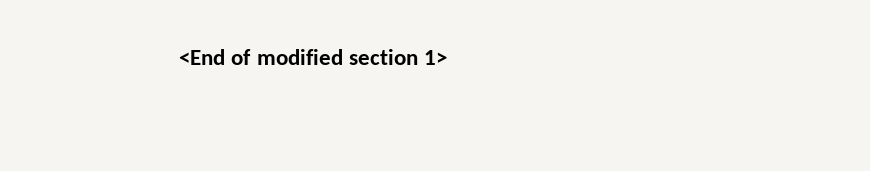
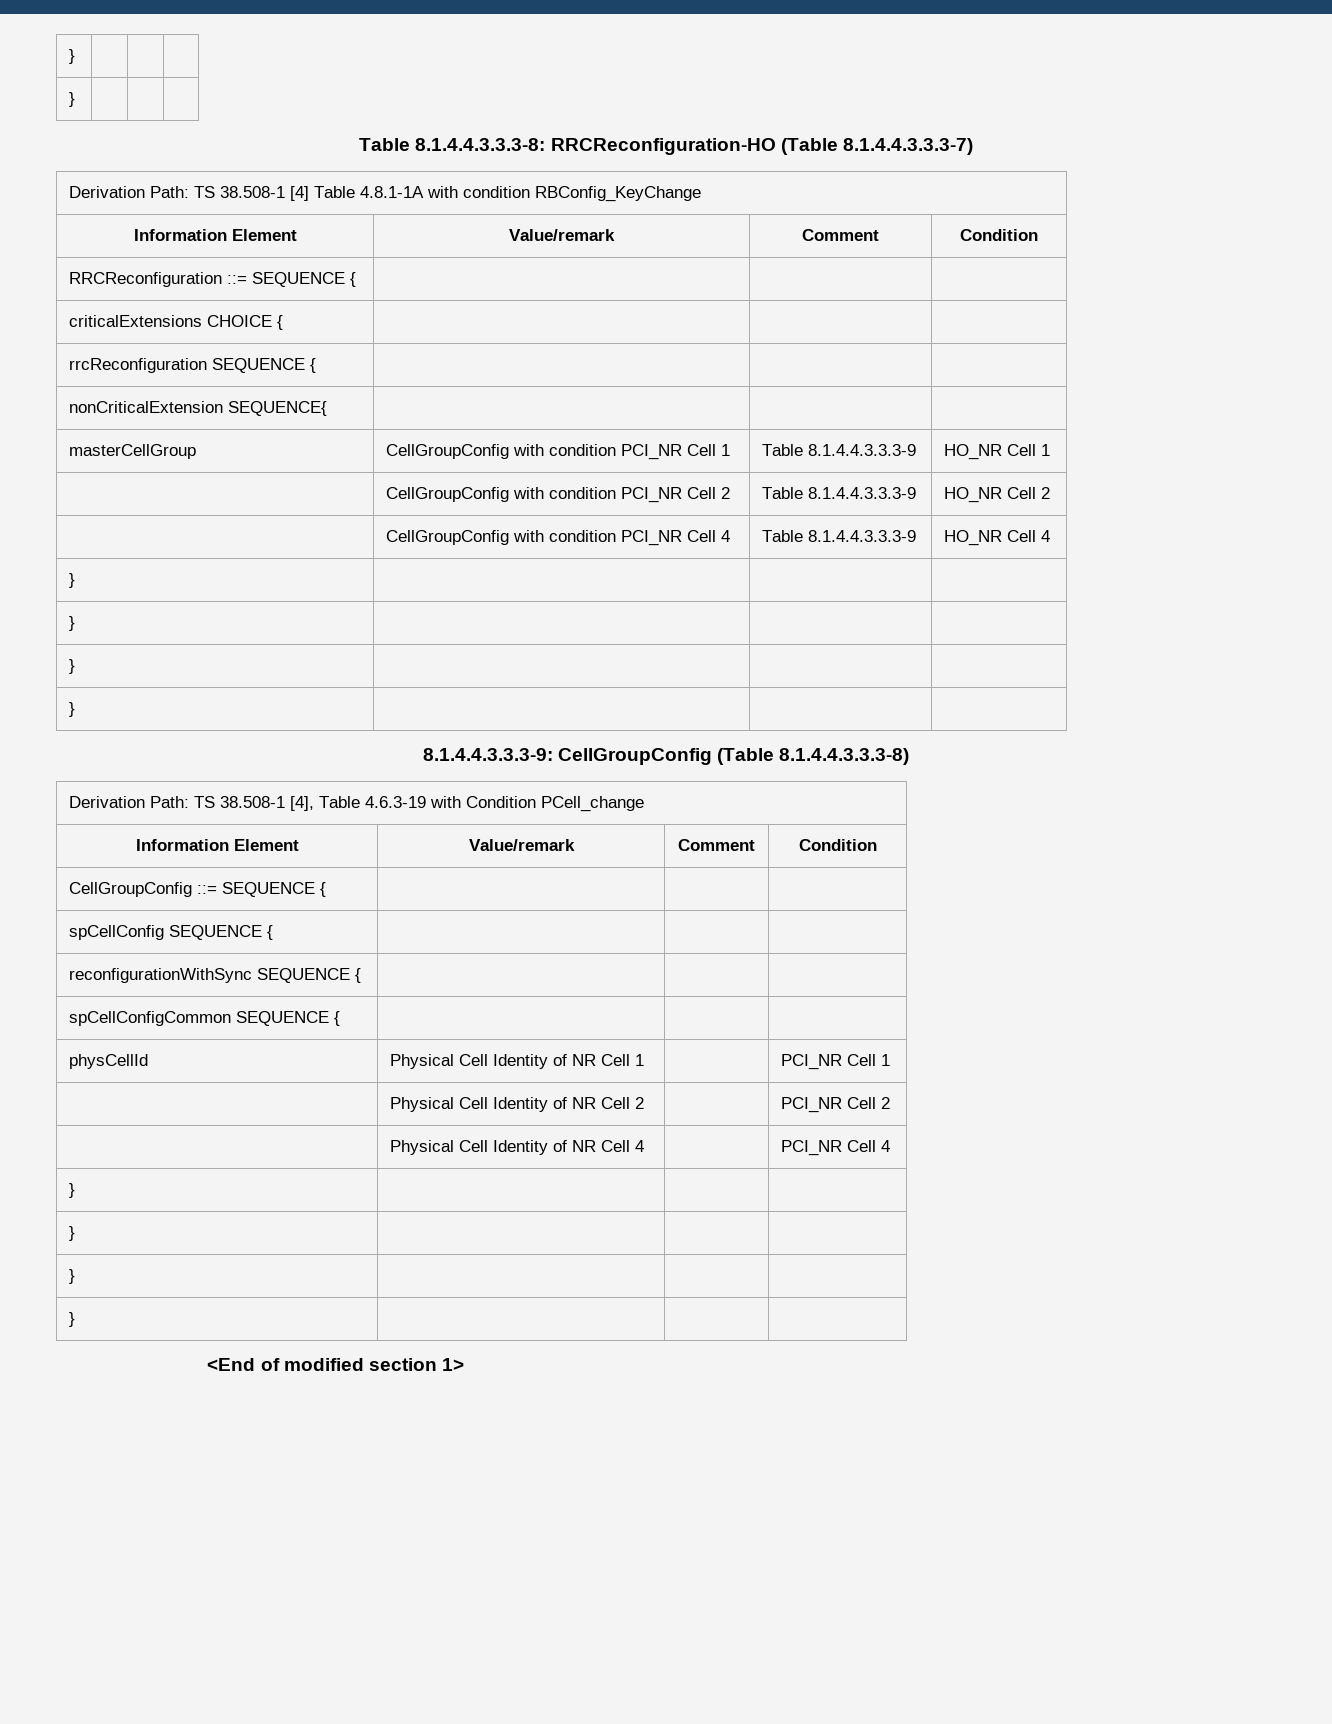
(179, 57) none -> [69,49,76,64] [69,92,76,107] [359,138,973,155] [69,186,702,202] [133,229,297,241] [509,229,615,241] [802,229,879,241] [960,229,1038,241] [69,272,357,287] [69,315,284,330] [69,358,317,373] [69,401,328,416] [69,444,197,459] [386,444,731,460] [762,444,917,456] [944,444,1051,460] [386,487,731,503] [762,487,917,499] [944,487,1051,503] [386,530,731,546] [762,530,917,542] [944,530,1051,546] [69,573,76,588] [69,616,76,631] [69,659,76,674] [69,702,76,717] [422,748,910,765] [69,796,645,812] [135,839,299,851] [468,839,575,851] [678,839,755,851] [798,839,877,851] [69,882,327,897] [69,925,274,940] [69,968,362,983] [69,1011,341,1026] [69,1054,149,1069] [390,1054,645,1069] [781,1054,891,1070] [390,1097,645,1112] [781,1097,891,1113] [390,1140,645,1155] [781,1140,891,1156] [69,1183,76,1198] [69,1226,76,1241] [69,1269,76,1284] [69,1312,76,1327] } | | | // } | | | // Table 8.1.4.4.3.3.3-8: RRCReconfiguration-HO (Table 8.1.4.4.3.3.3-7) // Derivation Path: TS 38.508-1 [4] Table 4.8.1-1A with condition RBConfig_KeyChange // Information Element | Value/remark | Comment | Condition // RRCReconfiguration ::= SEQUENCE { | | | // criticalExtensions CHOICE { | | | // rrcReconfiguration SEQUENCE { | | | // nonCriticalExtension SEQUENCE{ | | | // masterCellGroup | CellGroupConfig with condition PCI_NR Cell 1 | Table 8.1.4.4.3.3.3-9 | HO_NR Cell 1 // | CellGroupConfig with condition PCI_NR Cell 2 | Table 8.1.4.4.3.3.3-9 | HO_NR Cell 2 // | CellGroupConfig with condition PCI_NR Cell 4 | Table 8.1.4.4.3.3.3-9 | HO_NR Cell 4 // } | | | // } | | | // } | | | // } | | | // 8.1.4.4.3.3.3-9: CellGroupConfig (Table 8.1.4.4.3.3.3-8) // Derivation Path: TS 38.508-1 [4], Table 4.6.3-19 with Condition PCell_change // Information Element | Value/remark | Comment | Condition // CellGroupConfig ::= SEQUENCE { | | | // spCellConfig SEQUENCE { | | | // reconfigurationWithSync SEQUENCE { | | | // spCellConfigCommon SEQUENCE { | | | // physCellId | Physical Cell Identity of NR Cell 1 | | PCI_NR Cell 1 // | Physical Cell Identity of NR Cell 2 | | PCI_NR Cell 2 // | Physical Cell Identity of NR Cell 4 | | PCI_NR Cell 4 // } | | | // } | | | // } | | | // } | | | //

